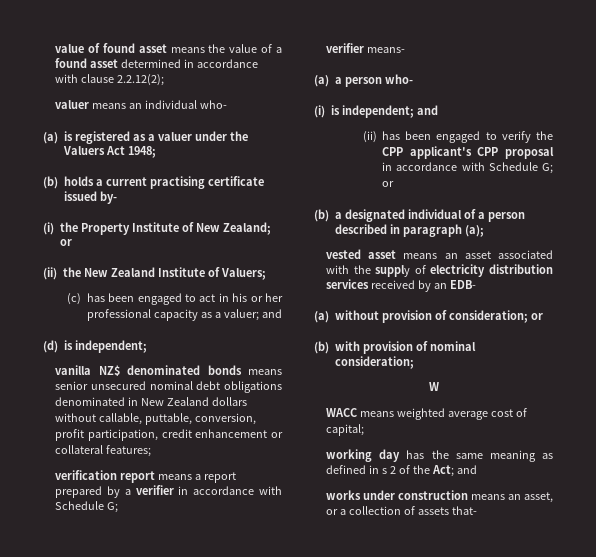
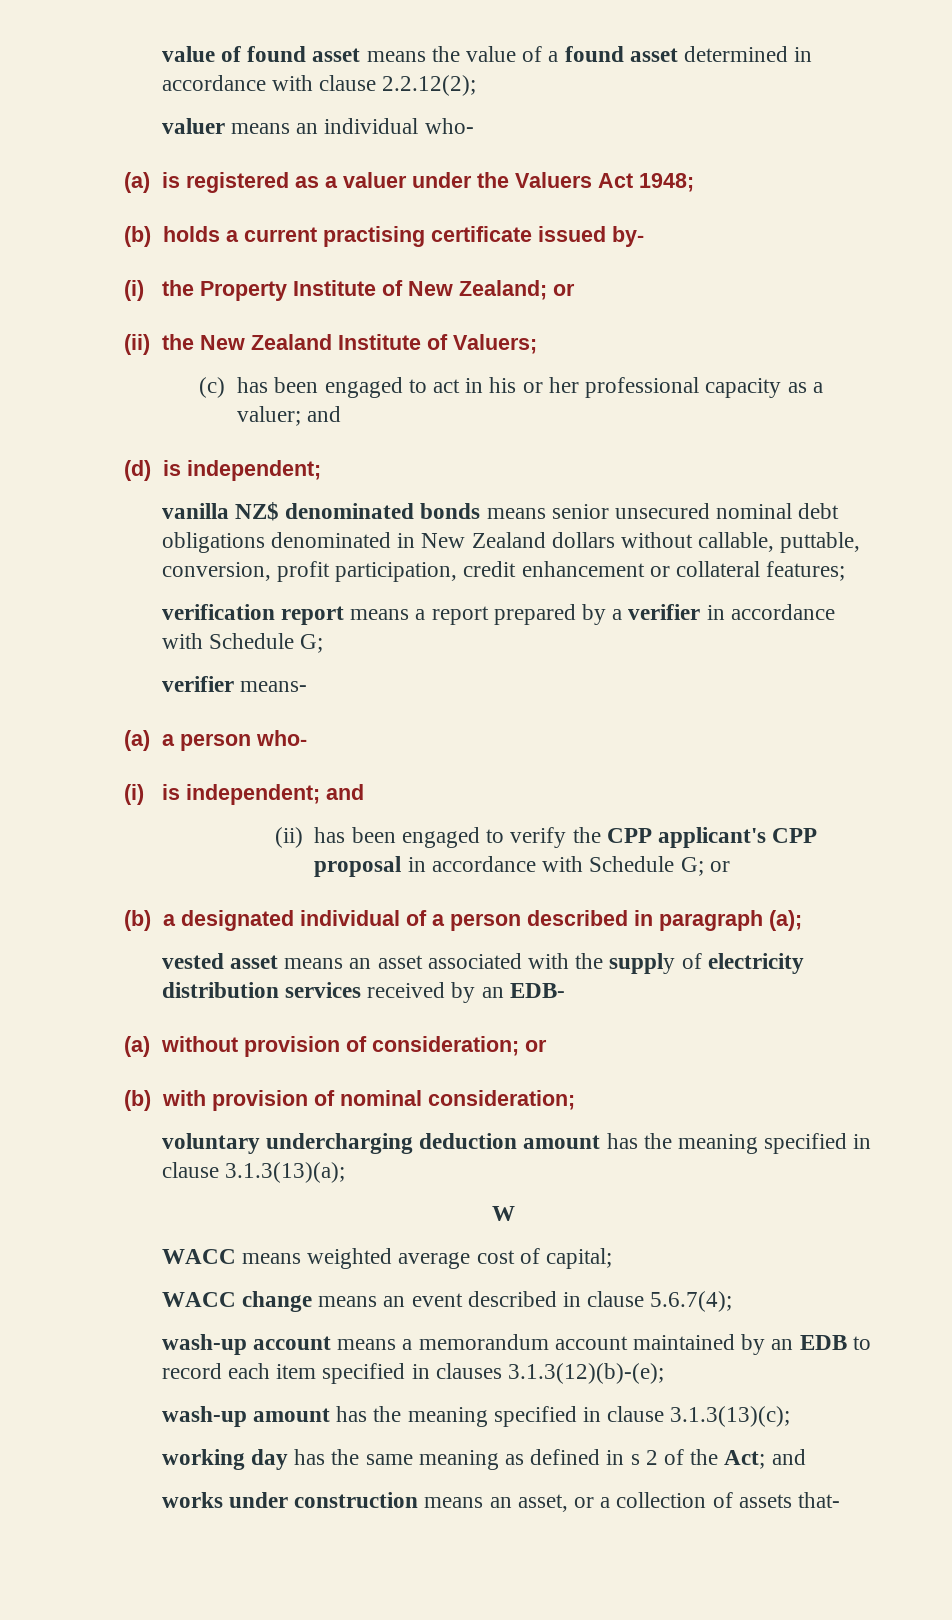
(414, 362) none -> [161,1133,872,1154] [161,1162,345,1183] // voluntary undercharging deduction amount has the meaning specified in clause 3.1.3(13)(a);
(365, 430) none -> [161,1291,733,1312] [161,1334,871,1355] [161,1363,665,1384] [161,1406,791,1427] // WACC change means an event described in clause 5.6.7(4); // wash-up account means a memorandum account maintained by an EDB to record each item specified in clauses 3.1.3(12)(b)-(e); // wash-up amount has the meaning specified in clause 3.1.3(13)(c);

